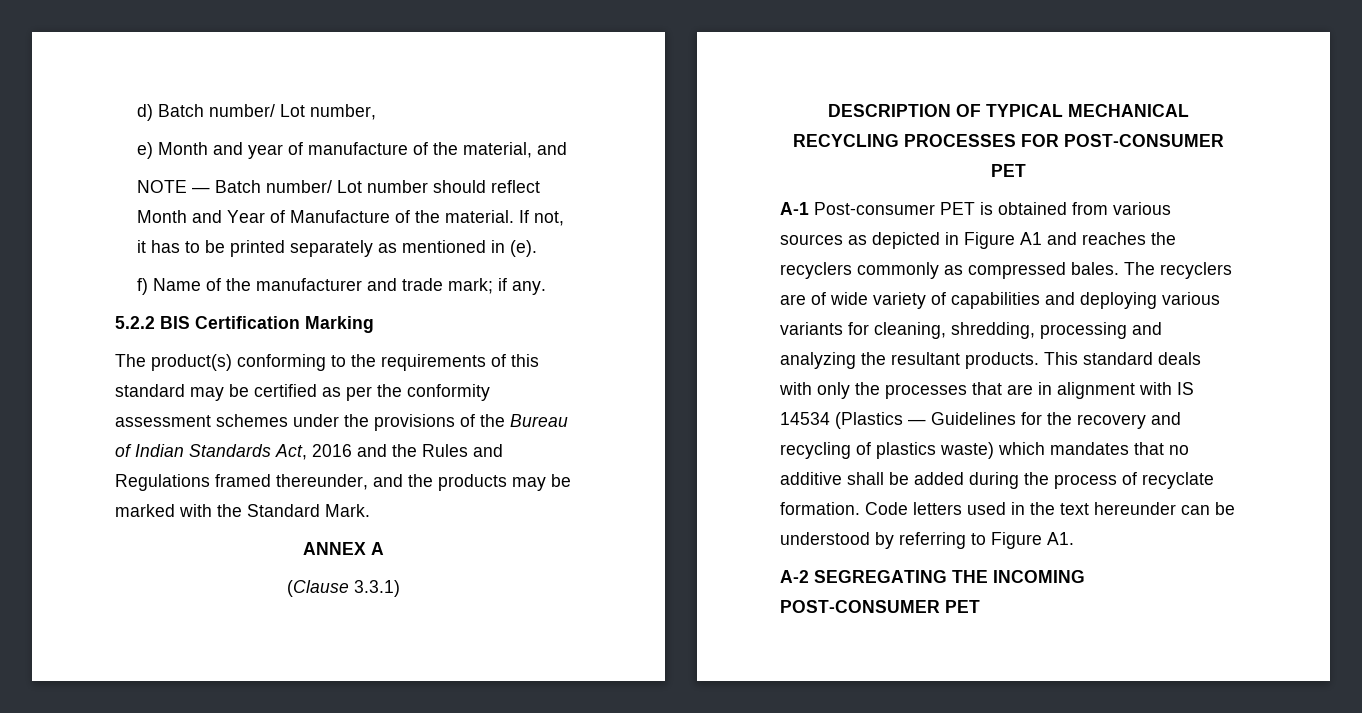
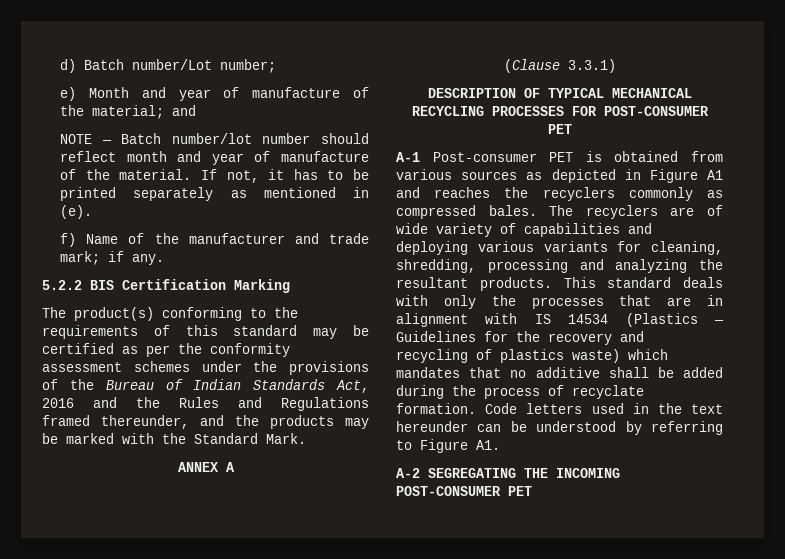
[209,104,377,120] number/ Lot number, -> [132,59,277,73] number/Lot number;
[463,142,533,158] material, -> [92,105,165,119] material;
[266,180,363,193] number/ Lot -> [171,133,252,144] number/lot
[137,210,391,223] Month and Year of Manufacture -> [126,151,369,165] month and year of manufacture

